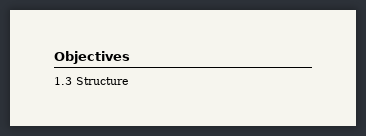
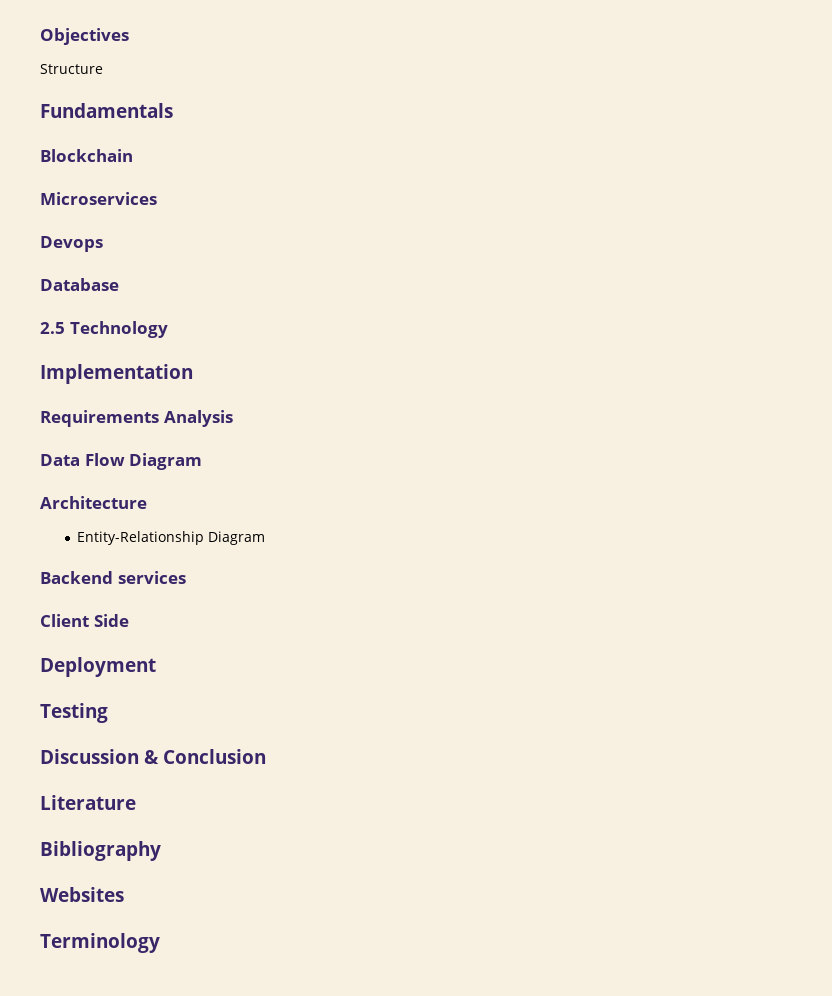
[54,77,72,85] 1.3 -> (129, 36) none
(129, 81) none -> [40,103,173,118] [40,149,133,162] [40,192,157,205] [40,236,103,252] [40,278,119,291] [40,321,168,338] [40,364,193,384] [40,410,233,427] [40,453,203,470] [40,496,147,509] [76,531,265,545] [40,571,186,584] [40,614,129,627] [40,657,156,677] [40,703,108,723] [40,749,267,764] [40,795,136,810] [40,841,161,861] [40,887,124,902] [40,933,160,953] // Fundamentals // Blockchain // Microservices // Devops // Database // 2.5 Technology // Implementation // Requirements Analysis // Data Flow Diagram // Architecture // Entity-Relationship Diagram // Backend services // Client Side // Deployment // Testing // Discussion & Conclusion // Literature // Bibliography // Websites // Terminology

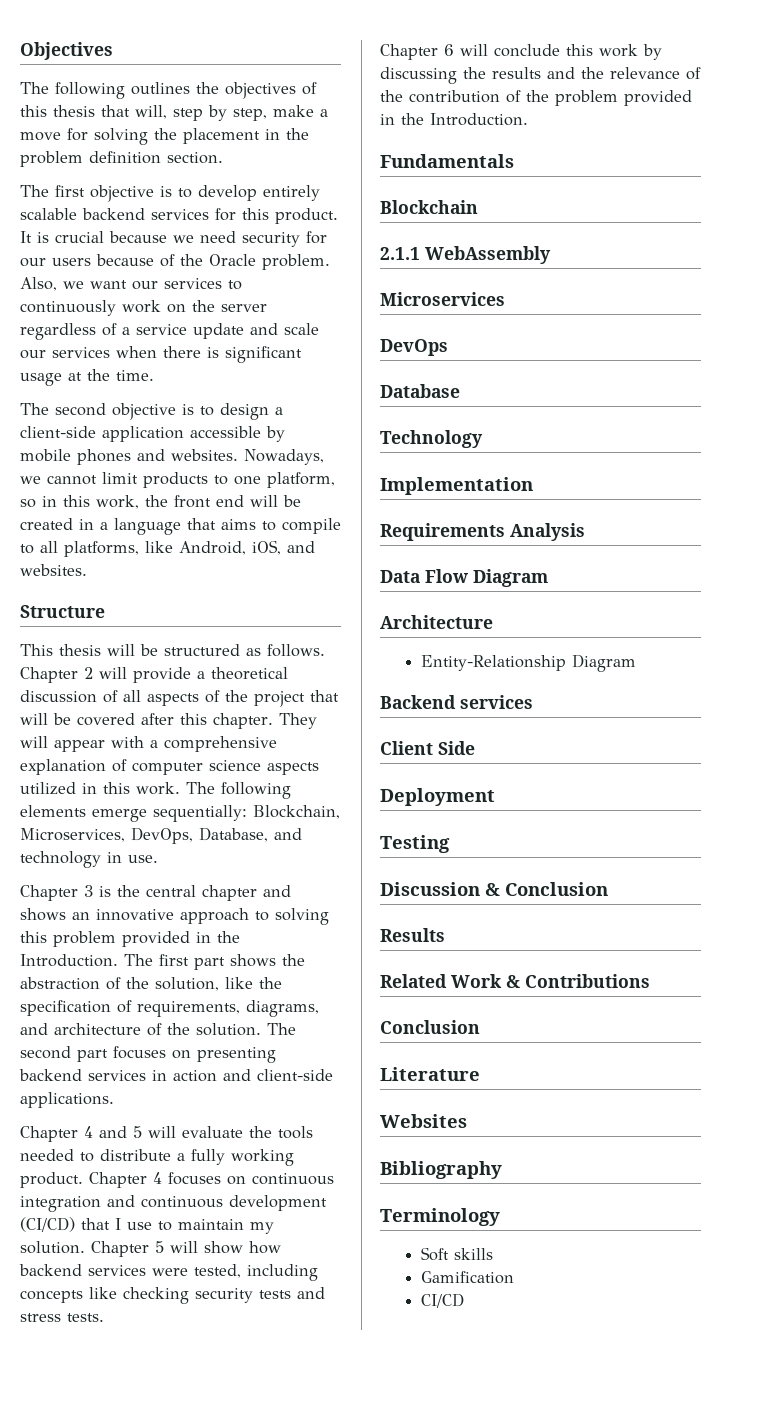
[40,64,103,74] Structure -> [20,82,317,99] [20,105,328,121] [20,128,309,145] [20,151,223,167] [20,185,320,202] [20,208,338,224] [20,231,327,247] [20,254,330,270] [20,277,242,291] [20,300,267,316] [20,323,319,340] [20,346,302,363] [20,369,154,386] [20,403,283,420] [20,426,285,442] [20,449,324,465] [20,472,335,488] [20,495,301,509] [20,518,341,535] [20,540,315,557] [20,564,87,576] [20,605,105,618] [20,644,325,657] [20,667,288,683] [20,690,339,707] [20,713,317,729] [20,736,277,752] [20,759,319,775] [20,782,291,799] [20,805,340,822] [20,827,302,844] [20,851,158,868] [20,885,291,901] [20,908,329,925] [20,931,240,947] [20,954,305,970] [20,977,282,991] [20,1000,319,1017] [20,1023,296,1036] [20,1046,276,1063] [19,1069,333,1082] [20,1092,114,1108] [20,1126,313,1142] [20,1149,294,1166] [20,1172,334,1188] [20,1195,327,1212] [20,1217,274,1234] [20,1241,281,1257] [19,1264,318,1281] [20,1287,325,1304] [20,1313,104,1322] [380,44,662,60] [380,67,701,84] [380,90,692,106] [380,113,528,126] The following outlines the objectives of this thesis that will, step by step, make a move for solving the placement in the problem definition section. // The first objective is to develop entirely scalable backend services for this product. It is crucial because we need security for our users because of the Oracle problem. Also, we want our services to continuously work on the server regardless of a service update and scale our services when there is significant usage at the time. // The second objective is to design a client-side application accessible by mobile phones and websites. Nowadays, we cannot limit products to one platform, so in this work, the front end will be created in a language that aims to compile to all platforms, like Android, iOS, and websites. // Structure // This thesis will be structured as follows. Chapter 2 will provide a theoretical discussion of all aspects of the project that will be covered after this chapter. They will appear with a comprehensive explanation of computer science aspects utilized in this work. The following elements emerge sequentially: Blockchain, Microservices, DevOps, Database, and technology in use. // Chapter 3 is the central chapter and shows an innovative approach to solving this problem provided in the Introduction. The first part shows the abstraction of the solution, like the specification of requirements, diagrams, and architecture of the solution. The second part focuses on presenting backend services in action and client-side applications. // Chapter 4 and 5 will evaluate the tools needed to distribute a fully working product. Chapter 4 focuses on continuous integration and continuous development (CI/CD) that I use to maintain my solution. Chapter 5 will show how backend services were tested, including concepts like checking security tests and stress tests. // Chapter 6 will conclude this work by discussing the results and the relevance of the contribution of the problem provided in the Introduction.
(133, 155) none -> [380,246,551,264] // 2.1.1 WebAssembly
[40,236,103,252] Devops -> [380,339,448,356] DevOps
[40,322,65,334] 2.5 -> (460, 391) none
(267, 756) none -> [380,928,445,942] [380,974,650,988] [380,1020,480,1034] // Results // Related Work & Contributions // Conclusion
(136, 802) none -> [380,1114,467,1128] // Websites
[40,887,124,902] [40,933,160,953] Websites // Terminology -> [380,1208,500,1226] [420,1247,493,1261] [420,1271,514,1284] [420,1293,464,1308] Terminology // Soft skills // Gamification // CI/CD

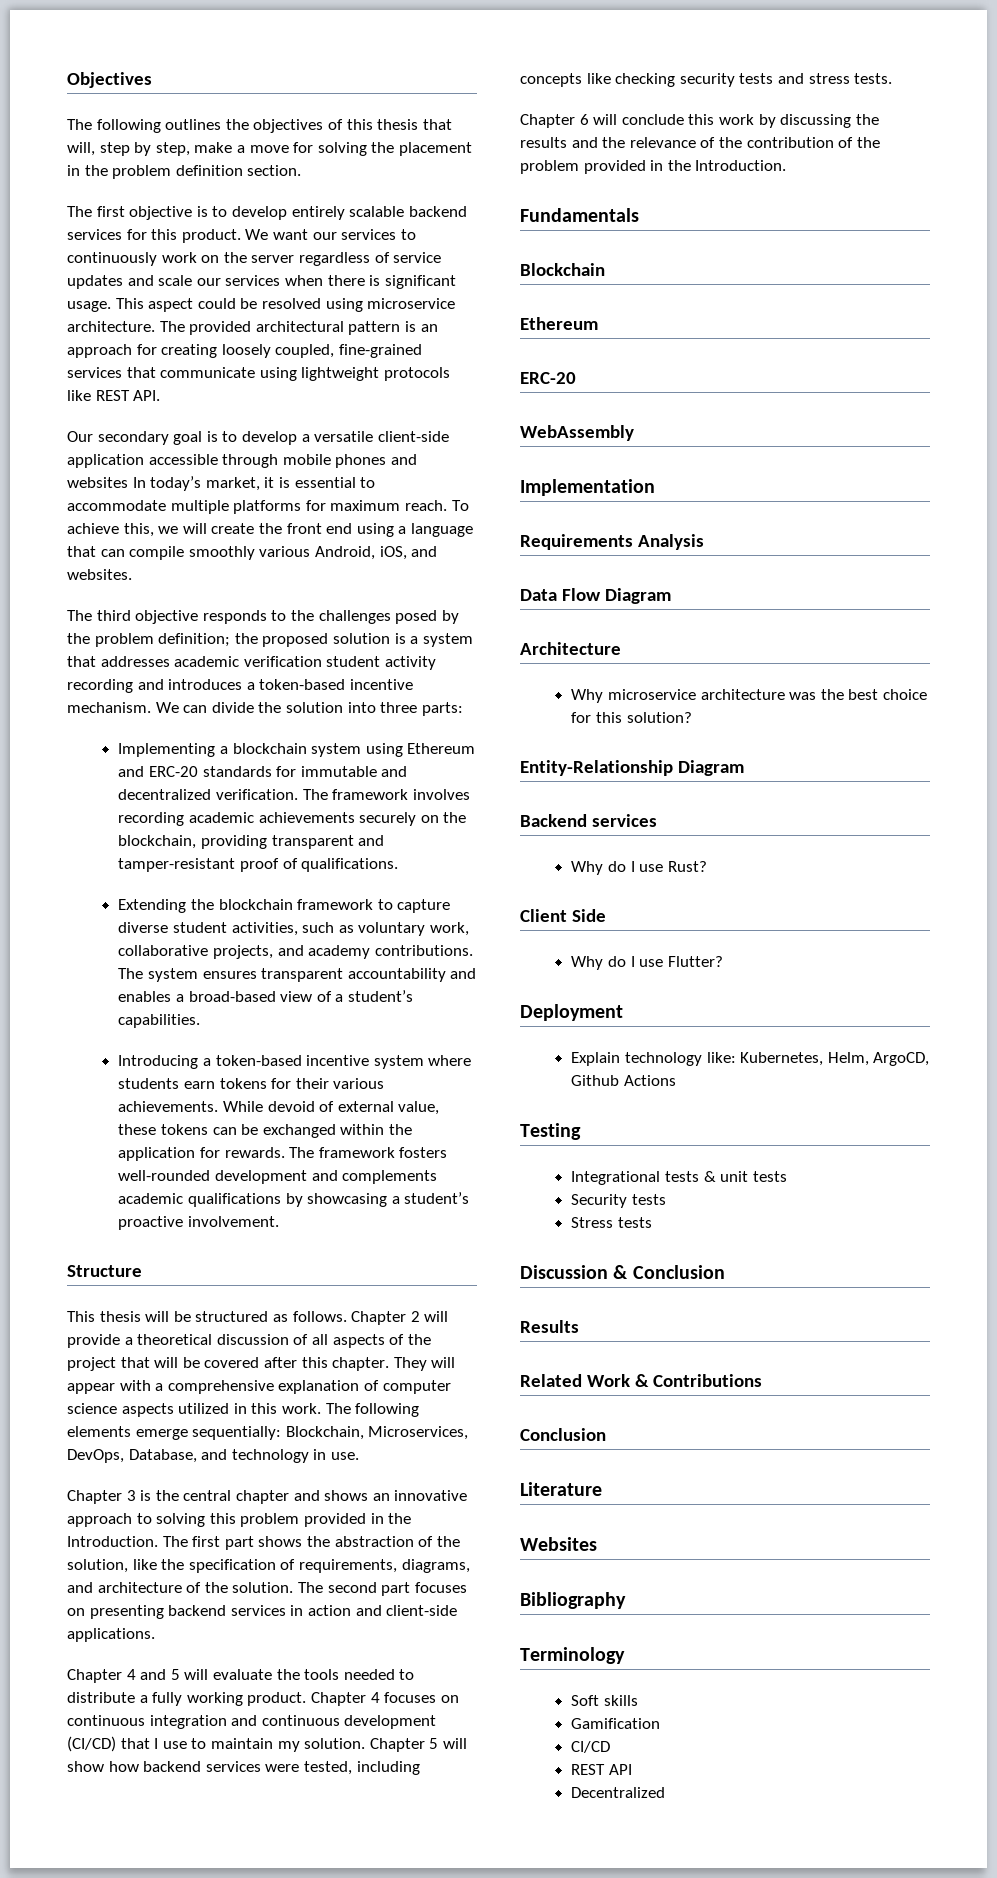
[20,231,327,247] [20,254,330,270] [20,277,84,291] It is crucial because we need security for our users because of the Oracle problem. Also, we -> [245,229,269,240] We
[122,323,244,339] a service update -> [393,252,442,263] [67,275,123,289] service updates
[20,369,154,386] [20,403,283,420] usage at the time. // The second objective is to design a -> [67,298,456,312] [67,321,438,335] [67,344,422,358] [67,367,450,381] [67,390,161,401] [67,431,374,445] usage. This aspect could be resolved using microservice architecture. The provided architectural pattern is an approach for creating loosely coupled, fine-grained services that communicate using lightweight protocols like REST API. // Our secondary goal is to develop a versatile
[266,426,285,442] by -> [222,454,279,468] through
[171,449,324,465] [20,472,335,488] [20,495,301,509] [20,518,341,535] [20,540,315,557] [20,564,87,576] websites. Nowadays, we cannot limit products to one platform, so in this work, the front end will be created in a language that aims to compile to all platforms, like Android, iOS, and websites. -> [67,476,376,491] [67,500,469,514] [67,523,473,537] [67,546,438,560] [67,569,132,580] [67,610,459,624] [67,633,473,647] [67,656,436,670] [67,679,413,693] [67,702,463,716] [118,743,476,757] [118,766,408,777] [118,789,470,800] [118,812,467,826] [118,835,385,849] [118,858,399,872] [118,899,451,913] [118,922,469,936] [118,945,473,959] [118,968,477,982] [118,990,413,1002] [118,1014,201,1028] [118,1055,472,1069] [118,1078,385,1089] [118,1101,440,1115] [118,1124,412,1138] [118,1147,448,1161] [118,1170,438,1184] [118,1192,470,1207] [118,1216,279,1230] websites In today’s market, it is essential to accommodate multiple platforms for maximum reach. To achieve this, we will create the front end using a language that can compile smoothly various Android, iOS, and websites. // The third objective responds to the challenges posed by the problem definition; the proposed solution is a system that addresses academic verification student activity recording and introduces a token-based incentive mechanism. We can divide the solution into three parts: // Implementing a blockchain system using Ethereum and ERC-20 standards for immutable and decentralized verification. The framework involves recording academic achievements securely on the blockchain, providing transparent and tamper-resistant proof of qualifications. // Extending the blockchain framework to capture diverse student activities, such as voluntary work, collaborative projects, and academy contributions. The system ensures transparent accountability and enables a broad-based view of a student’s capabilities. // Introducing a token-based incentive system where students earn tokens for their various achievements. While devoid of external value, these tokens can be exchanged within the application for rewards. The framework fosters well-rounded development and complements academic qualifications by showcasing a student’s proactive involvement.
[380,247,420,260] 2.1.1 -> [520,317,598,330] [520,372,576,384] Ethereum // ERC-20 //
[380,292,505,306] [380,339,448,356] [380,384,460,398] [380,430,483,448] // Microservices // DevOps // Database // Technology -> (634, 433) none
[420,654,636,672] [380,695,533,709] [380,741,475,755] [380,788,495,806] [380,835,450,853] Entity-Relationship Diagram // Backend services // Client Side // Deployment // Testing -> [571,689,927,703] [571,712,692,723] [520,760,744,776] [520,814,657,827] [571,861,707,875] [520,909,606,922] [571,956,723,970] [520,1004,623,1021] [571,1052,930,1066] [571,1075,676,1086] [520,1123,581,1140] [571,1171,787,1185] [571,1194,666,1208] [571,1217,652,1228] Why microservice architecture was the best choice for this solution? // Entity-Relationship Diagram // Backend services // Why do I use Rust? // Client Side // Why do I use Flutter? // Deployment // Explain technology like: Kubernetes, Helm, ArgoCD, Github Actions // Testing // Integrational tests & unit tests // Security tests // Stress tests
(464, 1300) none -> [571,1764,632,1775] [571,1787,666,1798] // REST API // Decentralized

